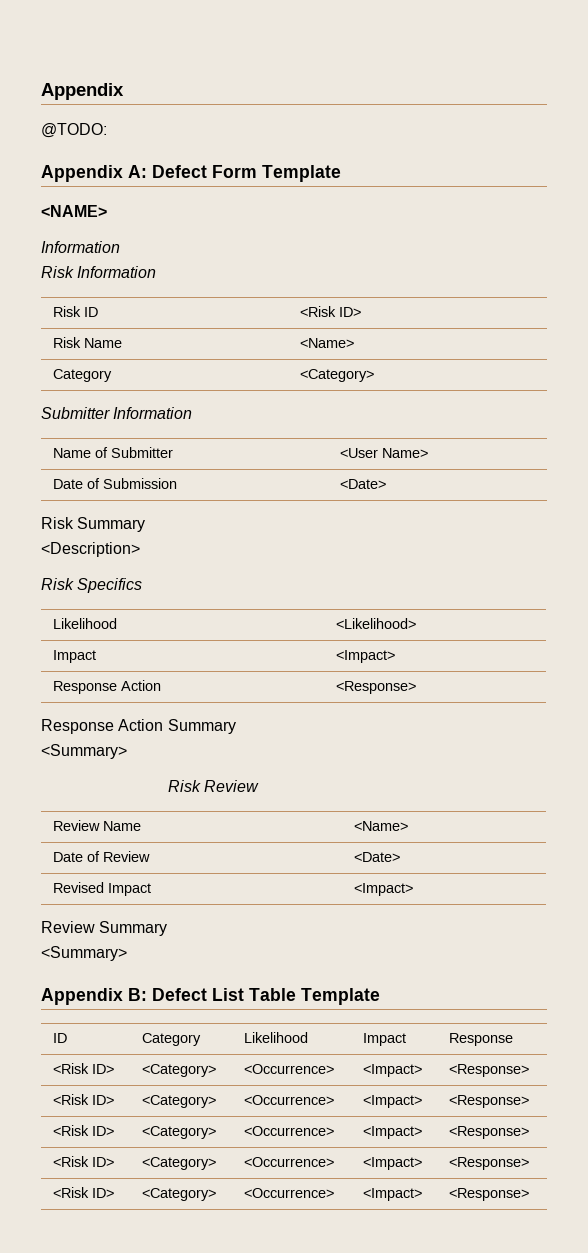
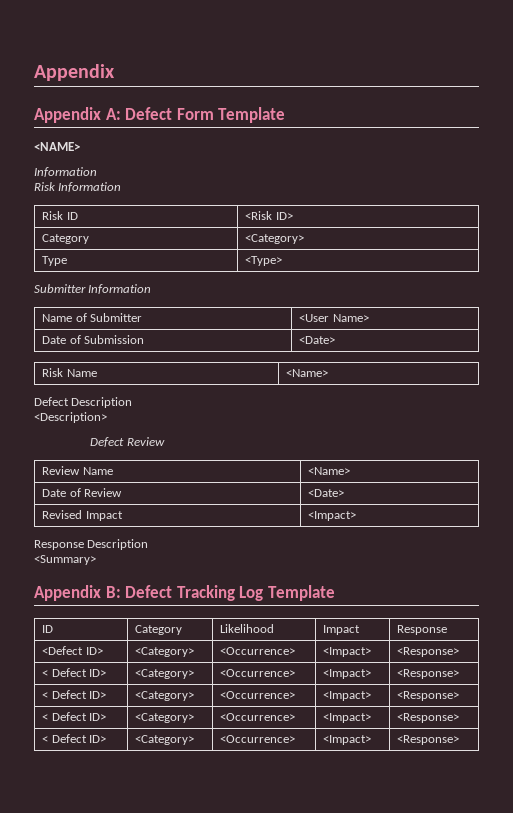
[41,83,124,100] [41,123,107,138] Appendix // @TODO: -> [34,64,115,81] Appendix
[52,337,122,348] [299,338,354,348] // Risk Name | <Name> -> (293, 216) none
(374, 375) none -> [42,256,68,266] [245,256,283,266] // Type | <Type>
[41,517,146,532] [41,542,140,557] [41,578,143,593] [52,618,117,629] [335,618,416,629] [52,650,96,663] [335,650,395,663] [52,680,161,694] [335,681,416,694] [41,719,236,734] [41,744,127,759] [168,780,202,792] // Risk Summary // <Description> // Risk Specifics // Likelihood | <Likelihood> // Impact | <Impact> // Response Action | <Response> // Response Action Summary // <Summary> // Risk -> [42,368,97,377] [286,369,329,377] [34,397,133,408] [34,412,107,423] [90,437,125,447] // Risk Name | <Name> // Defect Description // <Description> // Defect
[41,921,168,936] Review Summary -> [34,539,149,550] Response Description
[212,988,296,1001] List Table -> [176,585,264,601] Tracking Log
[52,1063,114,1074] [141,1064,216,1077] [243,1064,334,1074] [362,1064,422,1077] [448,1064,529,1077] [52,1094,114,1105] [141,1095,216,1108] [243,1095,334,1105] [362,1095,422,1108] [448,1095,529,1108] [52,1125,114,1136] [141,1126,216,1139] [243,1126,334,1136] [362,1126,422,1139] [448,1126,529,1139] [52,1156,114,1167] [141,1157,216,1170] [243,1157,334,1167] [362,1157,422,1170] [448,1157,529,1170] [52,1187,89,1198] <Risk ID> | <Category> | <Occurrence> | <Impact> | <Response> // <Risk ID> | <Category> | <Occurrence> | <Impact> | <Response> // <Risk ID> | <Category> | <Occurrence> | <Impact> | <Response> // <Risk ID> | <Category> | <Occurrence> | <Impact> | <Response> // <Risk -> [42,646,103,655] [135,647,195,657] [220,647,296,655] [323,647,372,657] [397,647,460,657] [42,668,107,677] [135,669,195,679] [220,669,296,677] [323,669,372,679] [397,669,460,679] [42,690,107,699] [135,691,195,701] [220,691,296,699] [323,691,372,701] [397,691,460,701] [42,712,107,721] [135,713,195,723] [220,713,296,721] [323,713,372,723] [397,713,460,723] [42,734,87,743] <Defect ID> | <Category> | <Occurrence> | <Impact> | <Response> // < Defect ID> | <Category> | <Occurrence> | <Impact> | <Response> // < Defect ID> | <Category> | <Occurrence> | <Impact> | <Response> // < Defect ID> | <Category> | <Occurrence> | <Impact> | <Response> // < Defect

